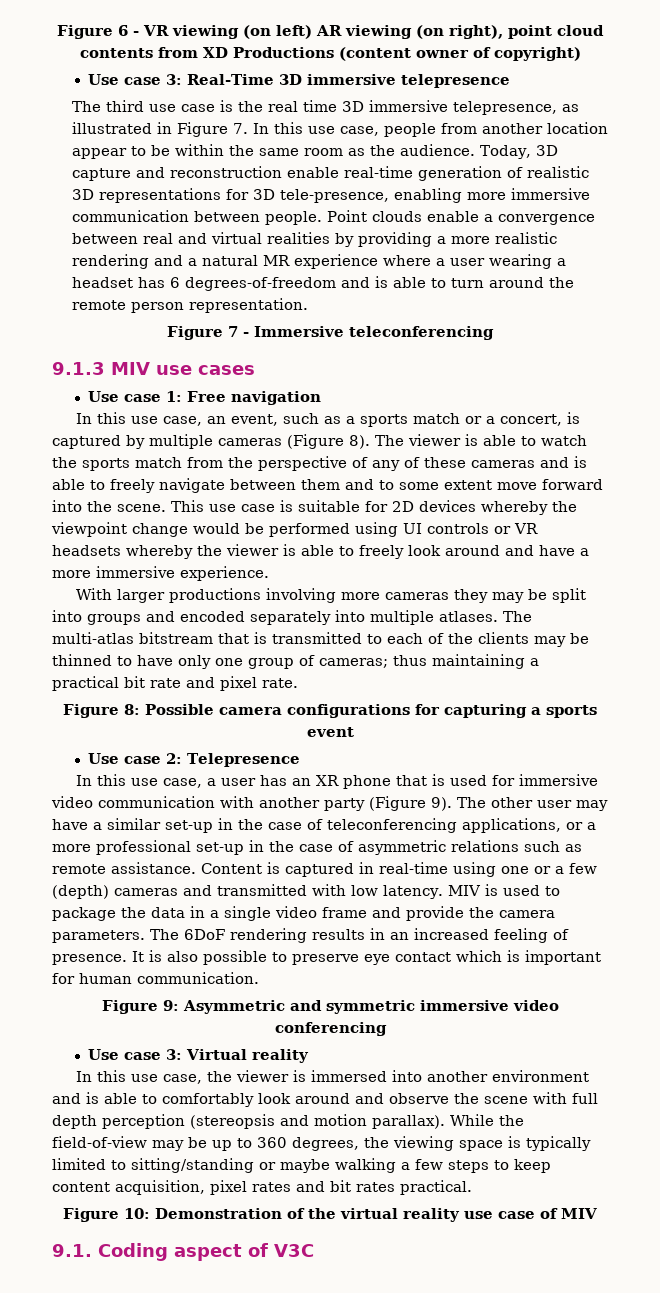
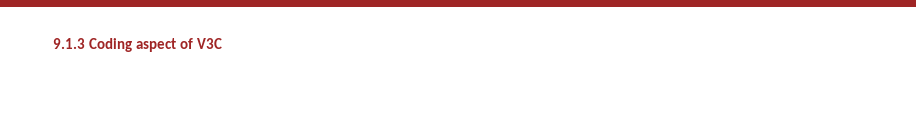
[57,25,604,39] [79,47,581,61] [88,74,511,88] [71,100,579,115] [71,122,608,137] [71,144,558,159] [71,166,589,181] [71,188,590,203] [71,210,595,225] [71,232,557,247] [71,254,566,269] [71,276,574,291] [71,298,308,313] [167,326,494,340] [52,362,255,375] [88,391,322,405] [75,412,580,427] [52,434,587,449] [52,456,587,471] [52,478,603,493] [52,500,577,515] [51,522,538,537] [52,544,589,559] [52,566,269,581] [75,588,586,603] [52,610,532,625] [52,632,589,647] [52,654,539,669] [52,676,298,691] [63,704,597,718] [306,727,354,737] [88,753,301,767] [75,774,598,789] [51,796,608,811] [52,818,596,833] [52,840,582,855] [52,862,597,877] [52,884,560,899] [52,906,555,921] [52,928,569,943] [52,950,601,965] [52,972,259,984] [101,1000,559,1014] [274,1022,387,1036] [88,1049,310,1063] [75,1070,589,1084] [52,1092,598,1107] [52,1114,524,1129] [52,1136,591,1151] [52,1158,551,1173] [52,1180,472,1195] [63,1208,597,1222] [52,1244,92,1257] Figure 6 - VR viewing (on left) AR viewing (on right), point cloud contents from XD Productions (content owner of copyright) // Use case 3: Real-Time 3D immersive telepresence // The third use case is the real time 3D immersive telepresence, as illustrated in Figure 7. In this use case, people from another location appear to be within the same room as the audience. Today, 3D capture and reconstruction enable real-time generation of realistic 3D representations for 3D tele-presence, enabling more immersive communication between people. Point clouds enable a convergence between real and virtual realities by providing a more realistic rendering and a natural MR experience where a user wearing a headset has 6 degrees-of-freedom and is able to turn around the remote person representation. // Figure 7 - Immersive teleconferencing // 9.1.3 MIV use cases // Use case 1: Free navigation // In this use case, an event, such as a sports match or a concert, is captured by multiple cameras (Figure 8). The viewer is able to watch the sports match from the perspective of any of these cameras and is able to freely navigate between them and to some extent move forward into the scene. This use case is suitable for 2D devices whereby the viewpoint change would be performed using UI controls or VR headsets whereby the viewer is able to freely look around and have a more immersive experience. // With larger productions involving more cameras they may be split into groups and encoded separately into multiple atlases. The multi-atlas bitstream that is transmitted to each of the clients may be thinned to have only one group of cameras; thus maintaining a practical bit rate and pixel rate. // Figure 8: Possible camera configurations for capturing a sports event // Use case 2: Telepresence // In this use case, a user has an XR phone that is used for immersive video communication with another party (Figure 9). The other user may have a similar set-up in the case of teleconferencing applications, or a more professional set-up in the case of asymmetric relations such as remote assistance. Content is captured in real-time using one or a few (depth) cameras and transmitted with low latency. MIV is used to package the data in a single video frame and provide the camera parameters. The 6DoF rendering results in an increased feeling of presence. It is also possible to preserve eye contact which is important for human communication. // Figure 9: Asymmetric and symmetric immersive video conferencing // Use case 3: Virtual reality // In this use case, the viewer is immersed into another environment and is able to comfortably look around and observe the scene with full depth perception (stereopsis and motion parallax). While the field-of-view may be up to 360 degrees, the viewing space is typically limited to sitting/standing or maybe walking a few steps to keep content acquisition, pixel rates and bit rates practical. // Figure 10: Demonstration of the virtual reality use case of MIV // 9.1. -> [53,38,85,49] 9.1.3

